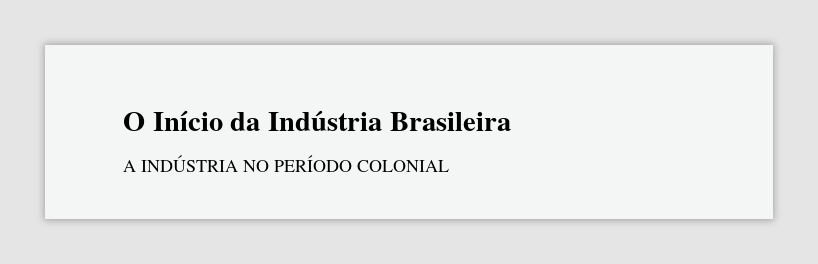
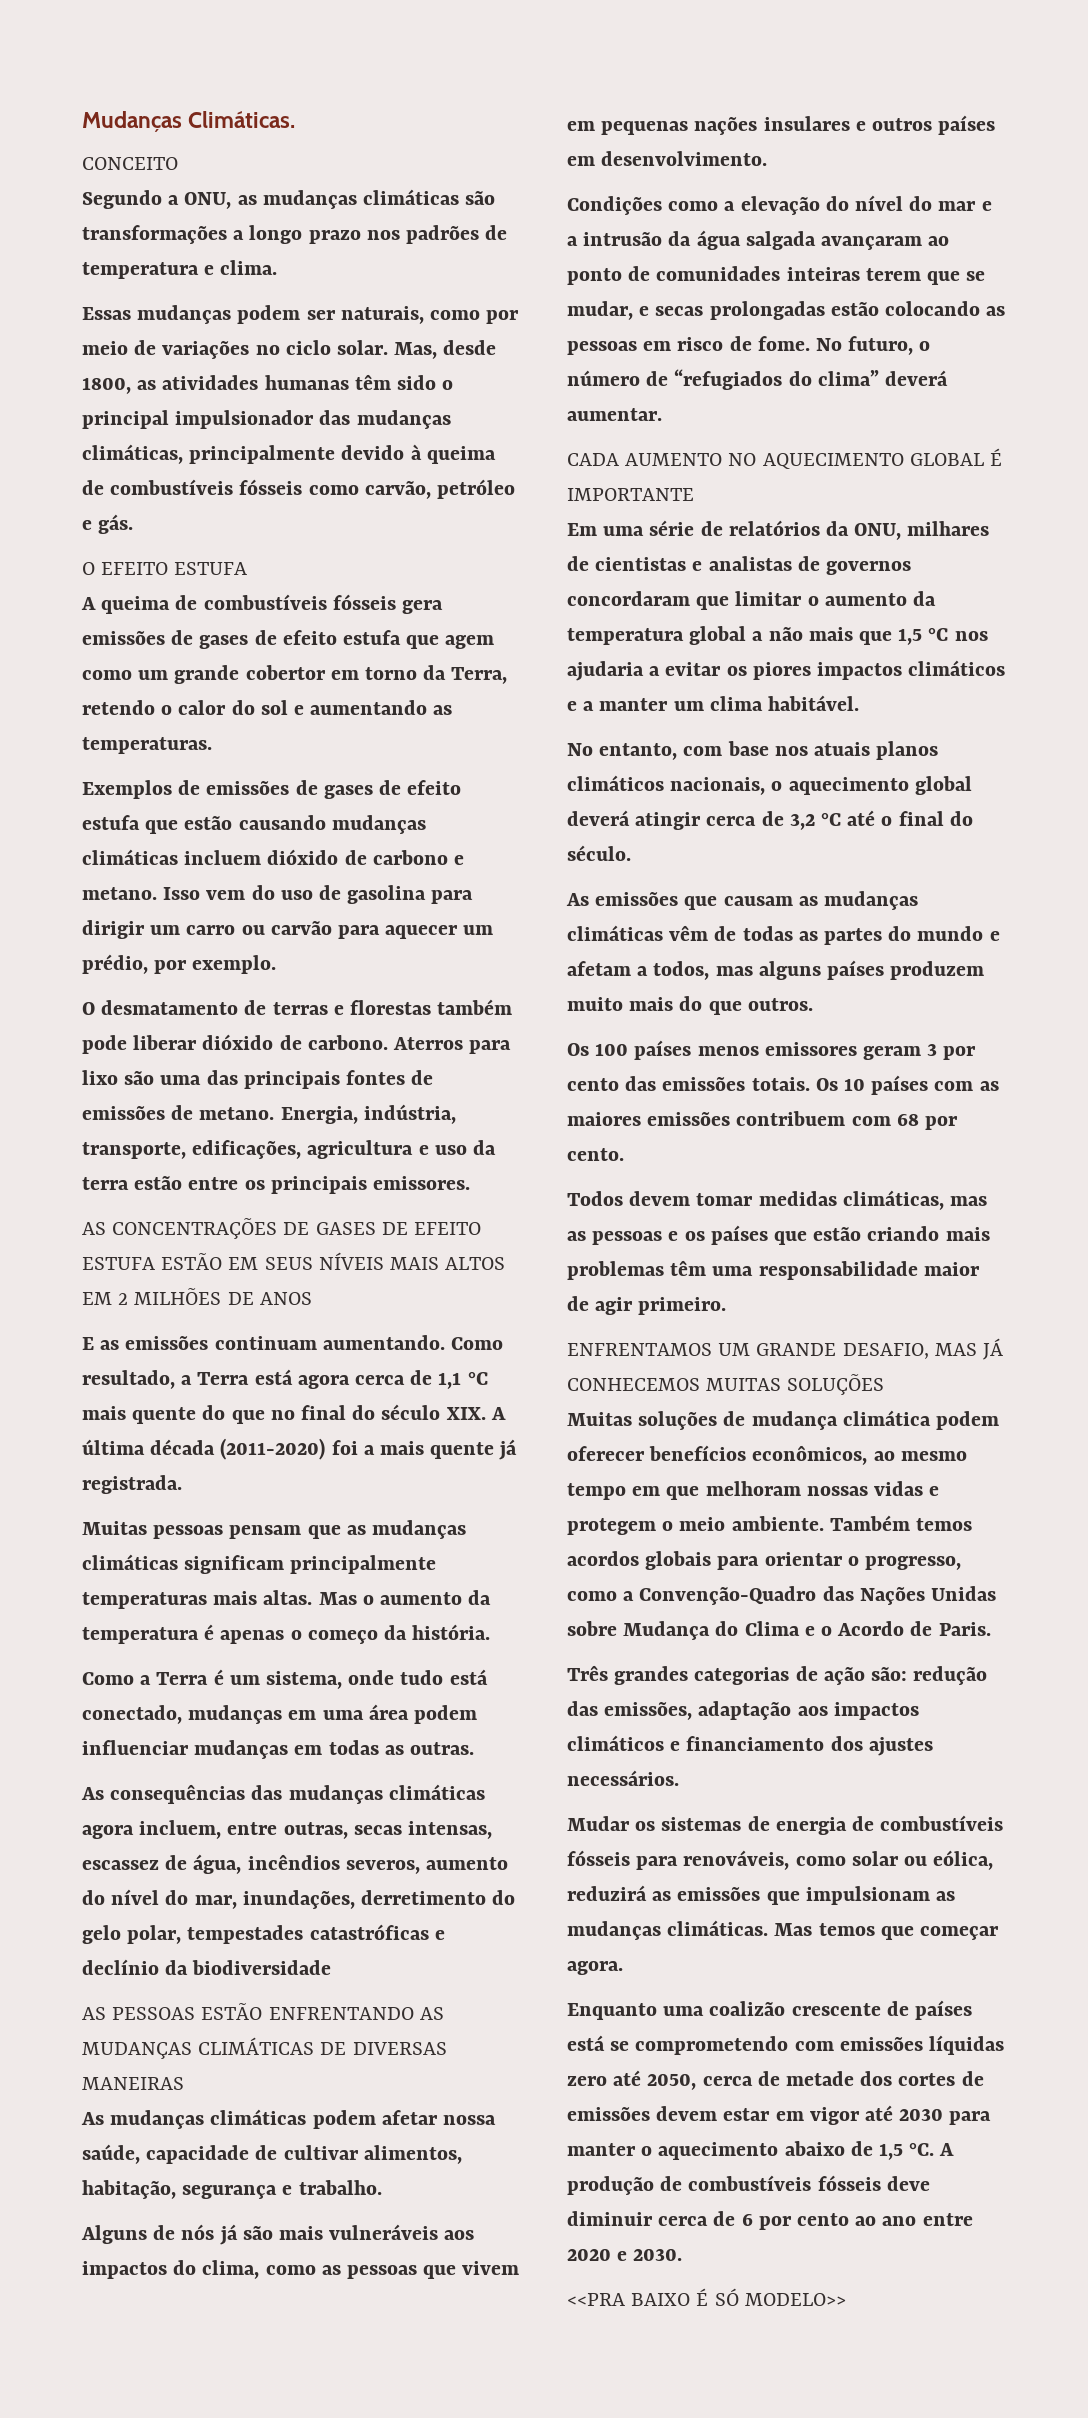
[123,110,511,131] [123,155,449,172] O Início da Indústria Brasileira // A INDÚSTRIA NO PERÍODO COLONIAL -> [82,111,296,132] [82,157,178,170] [82,189,496,209] [82,225,508,244] [82,260,278,279] [82,305,520,324] [82,340,497,359] [82,374,454,394] [82,410,451,429] [82,444,496,464] [82,479,516,499] [82,514,134,534] [82,562,248,575] [81,594,444,614] [82,630,495,649] [82,665,508,684] [82,700,453,715] [82,737,212,754] [82,780,462,799] [82,815,426,834] [82,849,465,865] [82,885,474,904] [82,920,494,939] [82,954,277,974] [82,999,513,1015] [82,1034,512,1054] [82,1070,434,1089] [82,1104,456,1124] [82,1140,497,1159] [82,1176,471,1194] [82,1218,482,1239] [82,1252,506,1270] [82,1288,312,1305] [82,1335,504,1350] [82,1369,488,1389] [82,1404,506,1424] [82,1438,518,1460] [82,1475,182,1494] [82,1520,467,1539] [82,1554,437,1574] [82,1590,492,1609] [82,1624,491,1644] [82,1669,488,1689] [82,1704,478,1724] [82,1740,475,1759] [81,1784,485,1804] [82,1820,493,1839] [82,1854,509,1874] [82,1889,516,1909] [82,1924,445,1944] [82,1959,332,1975] [82,2003,444,2020] [82,2037,447,2059] [82,2077,184,2090] [81,2109,497,2129] [82,2144,462,2164] [82,2180,382,2199] [81,2224,475,2245] [82,2260,520,2279] [567,115,996,135] [567,151,768,166] [567,195,992,215] [567,230,950,250] [567,266,986,285] [567,301,1006,320] [567,336,931,355] [567,369,949,390] [567,408,662,421] [567,448,1003,469] [567,488,694,501] [567,520,990,540] [567,556,912,575] [567,591,937,610] [567,626,988,645] [567,660,1006,681] [567,695,860,711] [567,741,939,760] [567,775,972,795] [567,810,973,830] [567,845,631,861] [566,891,919,910] [567,925,1000,945] [567,960,985,980] [567,996,813,1015] [567,1040,977,1060] [567,1075,999,1095] [567,1111,959,1130] [567,1148,624,1161] [567,1190,988,1210] [567,1225,990,1245] [567,1260,980,1280] [567,1296,727,1315] [567,1338,1004,1360] [567,1374,885,1395] [567,1410,1000,1430] [567,1445,967,1465] [567,1481,940,1500] [567,1515,973,1535] [567,1551,962,1570] [567,1586,997,1605] [567,1621,991,1640] [567,1665,988,1685] [567,1701,919,1720] [567,1735,933,1756] [567,1770,679,1786] [567,1815,1004,1835] [567,1850,994,1870] [567,1885,956,1905] [567,1920,1000,1940] [567,1961,623,1975] [567,2000,973,2020] [567,2035,1005,2055] [567,2070,984,2090] [567,2105,992,2125] [567,2141,955,2160] [567,2175,930,2195] [567,2211,973,2230] [567,2248,683,2261] [567,2288,846,2306] Mudanças Climáticas. // CONCEITO // Segundo a ONU, as mudanças climáticas são transformações a longo prazo nos padrões de temperatura e clima. // Essas mudanças podem ser naturais, como por meio de variações no ciclo solar. Mas, desde 1800, as atividades humanas têm sido o principal impulsionador das mudanças climáticas, principalmente devido à queima de combustíveis fósseis como carvão, petróleo e gás. // O EFEITO ESTUFA // A queima de combustíveis fósseis gera emissões de gases de efeito estufa que agem como um grande cobertor em torno da Terra, retendo o calor do sol e aumentando as temperaturas. // Exemplos de emissões de gases de efeito estufa que estão causando mudanças climáticas incluem dióxido de carbono e metano. Isso vem do uso de gasolina para dirigir um carro ou carvão para aquecer um prédio, por exemplo. // O desmatamento de terras e florestas também pode liberar dióxido de carbono. Aterros para lixo são uma das principais fontes de emissões de metano. Energia, indústria, transporte, edificações, agricultura e uso da terra estão entre os principais emissores. // AS CONCENTRAÇÕES DE GASES DE EFEITO ESTUFA ESTÃO EM SEUS NÍVEIS MAIS ALTOS EM 2 MILHÕES DE ANOS // E as emissões continuam aumentando. Como resultado, a Terra está agora cerca de 1,1 °C mais quente do que no final do século XIX. A última década (2011-2020) foi a mais quente já registrada. // Muitas pessoas pensam que as mudanças climáticas significam principalmente temperaturas mais altas. Mas o aumento da temperatura é apenas o começo da história. // Como a Terra é um sistema, onde tudo está conectado, mudanças em uma área podem influenciar mudanças em todas as outras. // As consequências das mudanças climáticas agora incluem, entre outras, secas intensas, escassez de água, incêndios severos, aumento do nível do mar, inundações, derretimento do gelo polar, tempestades catastróficas e declínio da biodiversidade // AS PESSOAS ESTÃO ENFRENTANDO AS MUDANÇAS CLIMÁTICAS DE DIVERSAS MANEIRAS // As mudanças climáticas podem afetar nossa saúde, capacidade de cultivar alimentos, habitação, segurança e trabalho. // Alguns de nós já são mais vulneráveis aos impactos do clima, como as pessoas que vivem em pequenas nações insulares e outros países em desenvolvimento. // Condições como a elevação do nível do mar e a intrusão da água salgada avançaram ao ponto de comunidades inteiras terem que se mudar, e secas prolongadas estão colocando as pessoas em risco de fome. No futuro, o número de “refugiados do clima” deverá aumentar. // CADA AUMENTO NO AQUECIMENTO GLOBAL É IMPORTANTE // Em uma série de relatórios da ONU, milhares de cientistas e analistas de governos concordaram que limitar o aumento da temperatura global a não mais que 1,5 °C nos ajudaria a evitar os piores impactos climáticos e a manter um clima habitável. // No entanto, com base nos atuais planos climáticos nacionais, o aquecimento global deverá atingir cerca de 3,2 °C até o final do século. // As emissões que causam as mudanças climáticas vêm de todas as partes do mundo e afetam a todos, mas alguns países produzem muito mais do que outros. // Os 100 países menos emissores geram 3 por cento das emissões totais. Os 10 países com as maiores emissões contribuem com 68 por cento. // Todos devem tomar medidas climáticas, mas as pessoas e os países que estão criando mais problemas têm uma responsabilidade maior de agir primeiro. // ENFRENTAMOS UM GRANDE DESAFIO, MAS JÁ CONHECEMOS MUITAS SOLUÇÕES // Muitas soluções de mudança climática podem oferecer benefícios econômicos, ao mesmo tempo em que melhoram nossas vidas e protegem o meio ambiente. Também temos acordos globais para orientar o progresso, como a Convenção-Quadro das Nações Unidas sobre Mudança do Clima e o Acordo de Paris. // Três grandes categorias de ação são: redução das emissões, adaptação aos impactos climáticos e financiamento dos ajustes necessários. // Mudar os sistemas de energia de combustíveis fósseis para renováveis, como solar ou eólica, reduzirá as emissões que impulsionam as mudanças climáticas. Mas temos que começar agora. // Enquanto uma coalizão crescente de países está se comprometendo com emissões líquidas zero até 2050, cerca de metade dos cortes de emissões devem estar em vigor até 2030 para manter o aquecimento abaixo de 1,5 °C. A produção de combustíveis fósseis deve diminuir cerca de 6 por cento ao ano entre 2020 e 2030. // <<PRA BAIXO É SÓ MODELO>>

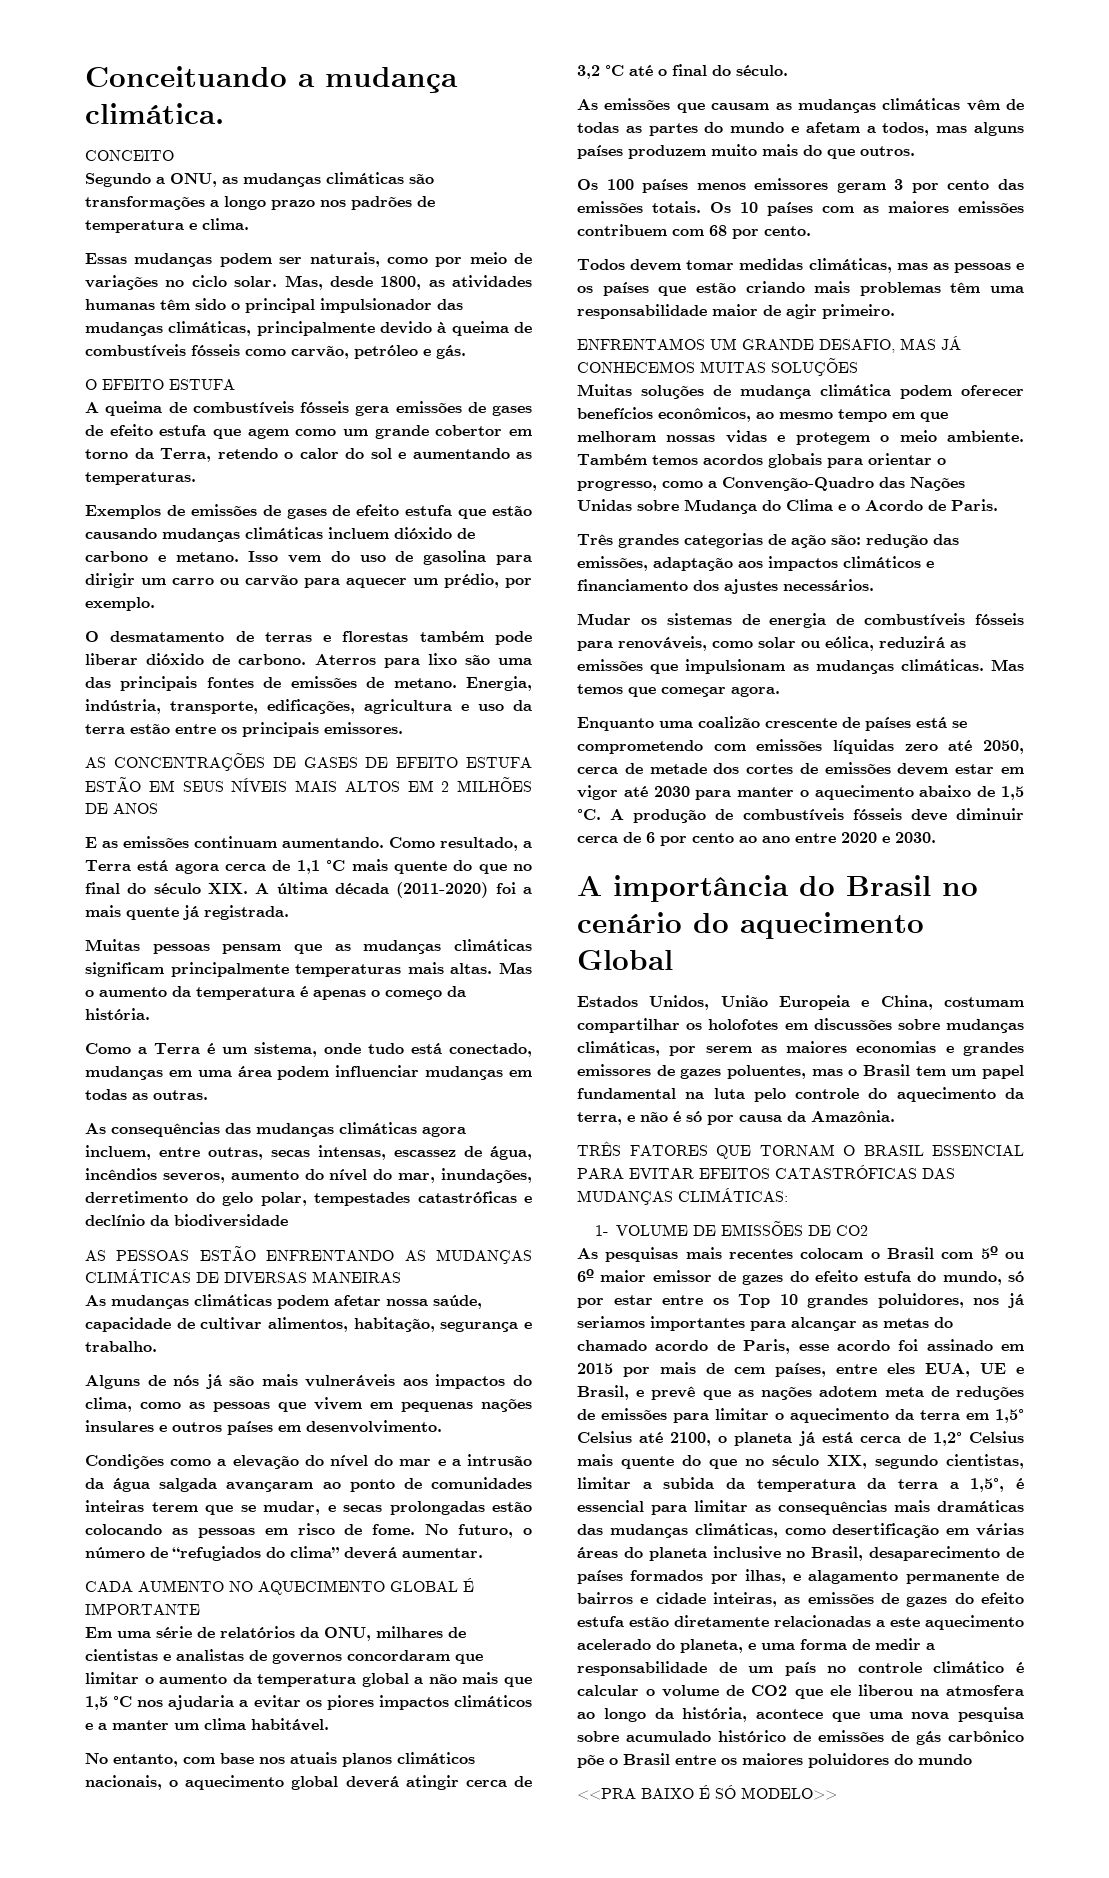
[82,111,296,132] Mudanças Climáticas. -> [85,66,458,93] [85,103,224,124] Conceituando a mudança climática.
(683, 2254) none -> [577,875,978,902] [577,912,924,939] [577,950,673,970] [577,995,1024,1010] [577,1018,1024,1033] [577,1041,1024,1056] [577,1064,1024,1079] [577,1087,1024,1102] [577,1110,895,1125] [577,1141,1024,1159] [577,1165,955,1179] [577,1188,788,1205] [595,1221,869,1236] [577,1246,1024,1262] [577,1269,1024,1285] [577,1293,1024,1308] [577,1316,953,1331] [577,1339,1024,1354] [577,1362,1024,1377] [577,1385,1024,1400] [577,1408,1024,1423] [577,1431,1024,1446] [577,1454,1024,1469] [577,1477,1024,1492] [577,1500,1024,1515] [577,1523,1024,1538] [577,1546,1024,1561] [577,1569,1024,1584] [577,1592,1024,1607] [577,1615,1024,1630] [577,1638,935,1653] [577,1661,1024,1676] [577,1684,1024,1699] [577,1707,1024,1722] [577,1730,1024,1745] [577,1753,972,1768] // A importância do Brasil no cenário do aquecimento Global // Estados Unidos, União Europeia e China, costumam compartilhar os holofotes em discussões sobre mudanças climáticas, por serem as maiores economias e grandes emissores de gazes poluentes, mas o Brasil tem um papel fundamental na luta pelo controle do aquecimento da terra, e não é só por causa da Amazônia. // TRÊS FATORES QUE TORNAM O BRASIL ESSENCIAL PARA EVITAR EFEITOS CATASTRÓFICAS DAS MUDANÇAS CLIMÁTICAS: // 1- VOLUME DE EMISSÕES DE CO2 // As pesquisas mais recentes colocam o Brasil com 5º ou 6º maior emissor de gazes do efeito estufa do mundo, só por estar entre os Top 10 grandes poluidores, nos já seriamos importantes para alcançar as metas do chamado acordo de Paris, esse acordo foi assinado em 2015 por mais de cem países, entre eles EUA, UE e Brasil, e prevê que as nações adotem meta de reduções de emissões para limitar o aquecimento da terra em 1,5° Celsius até 2100, o planeta já está cerca de 1,2° Celsius mais quente do que no século XIX, segundo cientistas, limitar a subida da temperatura da terra a 1,5°, é essencial para limitar as consequências mais dramáticas das mudanças climáticas, como desertificação em várias áreas do planeta inclusive no Brasil, desaparecimento de países formados por ilhas, e alagamento permanente de bairros e cidade inteiras, as emissões de gazes do efeito estufa estão diretamente relacionadas a este aquecimento acelerado do planeta, e uma forma de medir a responsabilidade de um país no controle climático é calcular o volume de CO2 que ele liberou na atmosfera ao longo da história, acontece que uma nova pesquisa sobre acumulado histórico de emissões de gás carbônico põe o Brasil entre os maiores poluidores do mundo

